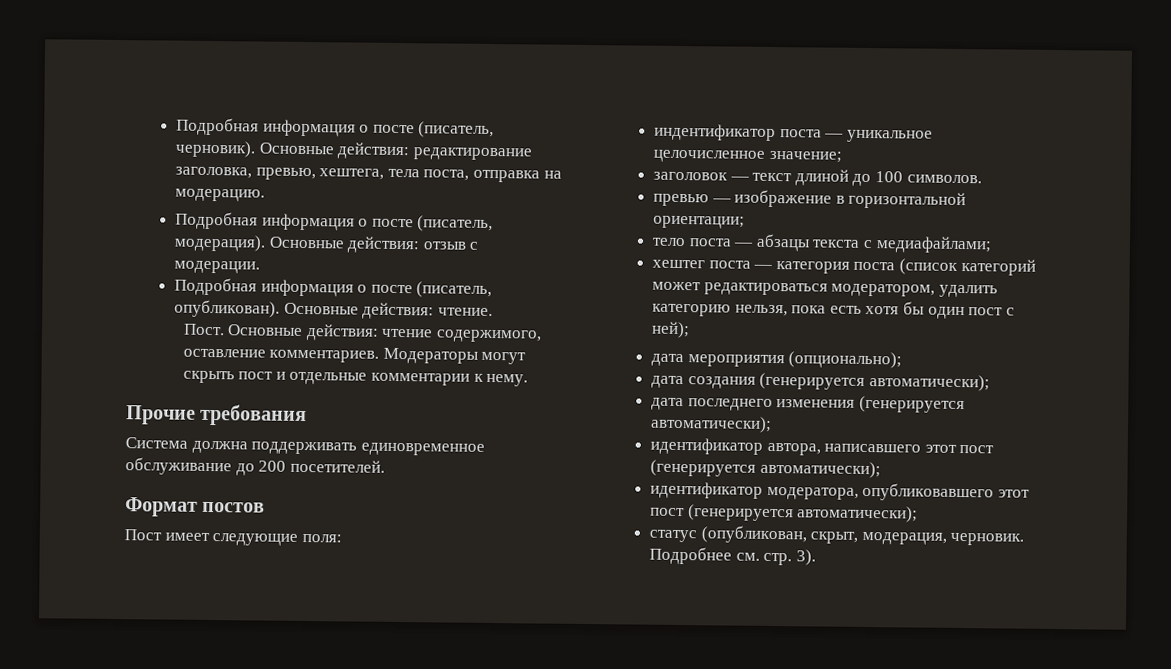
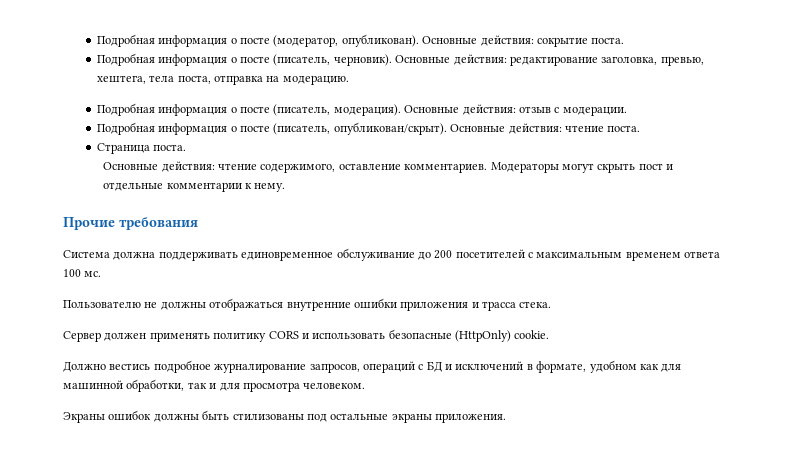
[176,117,415,137] Подробная информация о посте -> [96,34,625,47] [96,53,271,66] Подробная информация о посте (модератор, опубликован). Основные действия: сокрытие поста. // Подробная информация о посте
[174,299,493,320] [182,323,225,336] опубликован). Основные действия: чтение. // Пост. -> [333,122,641,135] [96,143,187,154] опубликован/скрыт). Основные действия: чтение поста. // Страница поста. //
[289,459,385,473] [125,497,266,517] [124,529,342,546] [654,123,933,143] [653,149,842,163] [653,169,982,187] [653,189,967,210] [653,215,746,229] [652,233,992,254] [652,258,1036,276] [652,281,998,298] [652,301,1015,320] [651,321,691,339] [651,351,903,369] [651,372,990,392] [651,395,965,414] [650,415,773,433] [650,437,995,456] [650,459,881,479] [650,481,1030,502] [650,504,919,523] [649,525,1025,546] [649,546,816,566] посетителей. // Формат постов // Пост имеет следующие поля: // индентификатор поста — уникальное целочисленное значение; // заголовок — текст длиной до 100 символов. // превью — изображение в горизонтальной ориентации; // тело поста — абзацы текста с медиафайлами; // хештег поста — категория поста (список категорий может редактироваться модератором, удалить категорию нельзя, пока есть хотя бы один пост с ней); // дата мероприятия (опционально); // дата создания (генерируется автоматически); // дата последнего изменения (генерируется автоматически); // идентификатор автора, написавшего этот пост (генерируется автоматически); // идентификатор модератора, опубликовавшего этот пост (генерируется автоматически); // статус (опубликован, скрыт, модерация, черновик. Подробнее см. стр. 3). -> [455,249,721,261] [63,269,102,277] [63,298,552,311] [63,329,550,342] [63,360,682,373] [63,379,366,392] [63,410,506,423] посетителей с максимальным временем ответа 100 мс. // Пользователю не должны отображаться внутренние ошибки приложения и трасса стека. // Сервер должен применять политику CORS и использовать безопасные (HttpOnly) cookie. // Должно вестись подробное журналирование запросов, операций с БД и исключений в формате, удобном как для машинной обработки, так и для просмотра человеком. // Экраны ошибок должны быть стилизованы под остальные экраны приложения.

